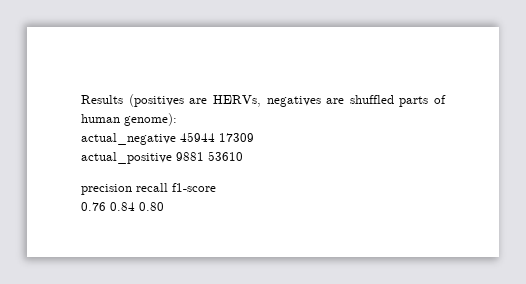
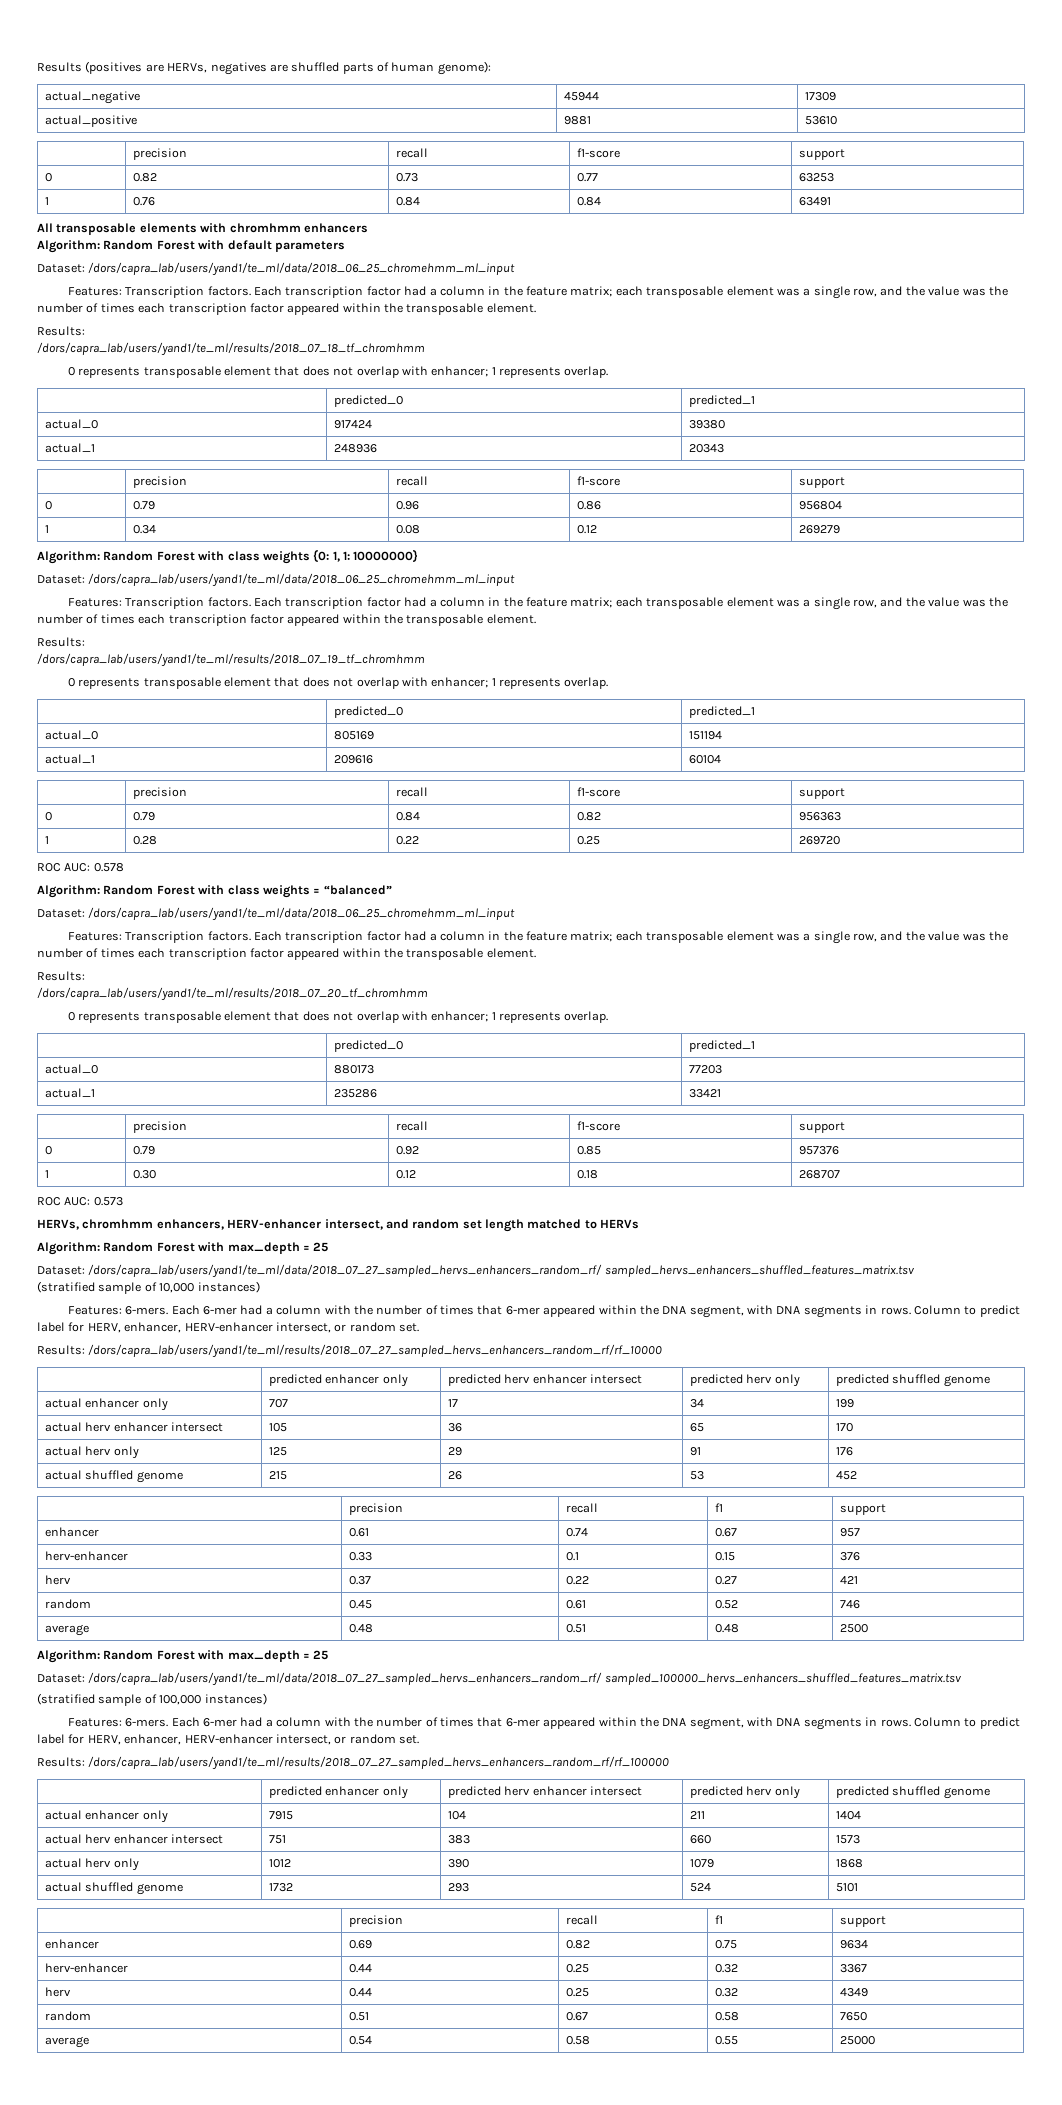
[81,132,254,145] [81,151,243,164] [81,183,216,195] [81,202,164,211] // actual_negative 45944 17309 // actual_positive 9881 53610 // precision recall f1-score // 0.76 0.84 0.80 -> [44,91,140,104] [563,92,599,101] [804,92,836,101] [44,115,137,127] [563,116,591,125] [804,116,837,125] [132,148,187,160] [395,148,428,158] [576,148,620,158] [798,149,845,160] [44,173,52,182] [132,173,157,182] [395,173,418,182] [576,173,598,182] [798,173,834,182] [44,197,49,205] [132,197,155,206] [395,197,420,206] [576,197,601,206] [798,197,831,206] [37,223,368,235] [37,240,345,253] [37,262,516,276] [67,286,1008,299] [37,303,536,315] [37,326,85,336] [37,342,425,356] [67,366,609,378] [333,395,403,407] [688,395,755,407] [44,419,98,429] [333,420,372,429] [688,420,725,429] [44,443,95,453] [333,444,377,453] [688,444,724,453] [132,476,187,488] [395,476,428,486] [576,476,620,486] [798,477,845,488] [44,501,52,510] [132,501,155,510] [395,501,419,510] [576,501,601,510] [798,501,842,510] [44,525,49,533] [132,525,156,534] [395,525,420,534] [576,525,597,534] [798,525,840,534] [37,550,419,564] [37,573,516,587] [67,597,1008,610] [37,614,536,626] [37,637,85,647] [37,653,425,667] [67,677,609,689] [333,706,403,718] [688,706,755,718] [44,730,98,740] [333,731,374,740] [688,731,722,740] [44,754,95,764] [333,755,373,764] [688,755,721,764] [132,787,187,799] [395,787,428,797] [576,787,620,797] [798,788,845,799] [44,812,52,821] [132,812,155,821] [395,812,420,821] [576,812,601,821] [798,812,841,821] [44,836,49,844] [132,836,157,845] [395,836,419,845] [576,836,600,845] [798,836,840,845] [37,863,124,872] [37,885,392,898] [37,907,516,921] [67,931,1008,944] [37,948,536,960] [37,971,85,981] [37,987,428,1001] [67,1011,609,1023] [333,1040,403,1052] [688,1040,755,1052] [44,1064,98,1074] [333,1065,374,1074] [688,1065,722,1074] [44,1088,95,1098] [333,1089,377,1098] [688,1089,721,1098] [132,1121,187,1133] [395,1121,428,1131] [576,1121,620,1131] [798,1122,845,1133] [44,1146,52,1155] [132,1146,155,1155] [395,1146,419,1155] [576,1146,601,1155] [798,1146,839,1155] [44,1170,49,1178] [132,1170,156,1179] [395,1170,416,1179] [576,1170,598,1179] [798,1170,840,1179] [37,1197,123,1206] [37,1219,640,1232] [37,1242,329,1255] [37,1264,915,1278] [37,1281,260,1294] [67,1305,1020,1318] [37,1322,419,1333] [37,1344,663,1358] [268,1374,408,1387] [447,1374,643,1386] [689,1374,800,1387] [835,1374,990,1387] [44,1398,168,1411] [268,1399,288,1408] [447,1399,458,1407] [689,1399,704,1408] [835,1399,854,1408] [44,1422,224,1432] [268,1423,287,1432] [447,1423,462,1432] [689,1423,704,1432] [835,1423,853,1432] [44,1446,139,1459] [268,1447,287,1456] [447,1447,462,1456] [689,1447,701,1456] [835,1447,853,1456] [44,1470,183,1483] [268,1471,287,1480] [447,1471,462,1480] [689,1471,704,1480] [835,1471,857,1480] [348,1503,403,1515] [565,1503,598,1513] [714,1503,723,1512] [839,1504,886,1515] [44,1527,99,1537] [348,1528,369,1537] [565,1528,588,1537] [714,1528,737,1537] [839,1528,860,1537] [44,1551,128,1561] [348,1552,372,1561] [565,1552,579,1561] [714,1552,735,1561] [839,1552,860,1561] [44,1575,71,1585] [348,1576,371,1585] [565,1576,589,1585] [714,1576,737,1585] [839,1576,858,1584] [44,1599,91,1609] [348,1600,372,1609] [565,1600,586,1609] [714,1600,738,1609] [839,1600,860,1609] [44,1624,89,1636] [348,1624,373,1633] [565,1624,586,1633] [714,1624,739,1633] [839,1624,868,1633] [37,1650,329,1663] [37,1672,962,1686] [37,1693,267,1706] [67,1717,1020,1730] [37,1734,419,1745] [37,1756,670,1770] [268,1786,408,1799] [447,1786,643,1798] [689,1786,800,1799] [835,1786,990,1799] [44,1810,168,1823] [268,1811,293,1820] [447,1811,466,1820] [689,1811,705,1819] [835,1811,861,1820] [44,1834,224,1844] [268,1835,286,1844] [447,1835,470,1844] [689,1835,711,1844] [835,1835,860,1844] [44,1858,139,1871] [268,1859,291,1868] [447,1859,469,1868] [689,1859,714,1868] [835,1859,863,1868] [44,1882,183,1895] [268,1883,293,1892] [447,1883,469,1892] [689,1883,711,1892] [835,1883,858,1892] [348,1915,403,1927] [565,1915,598,1925] [714,1915,723,1924] [839,1916,886,1927] [44,1939,99,1949] [348,1940,372,1949] [565,1940,590,1949] [714,1940,737,1949] [839,1940,868,1949] [44,1963,128,1973] [348,1964,372,1973] [565,1964,589,1973] [714,1964,738,1973] [839,1964,867,1973] [44,1987,71,1997] [348,1988,372,1997] [565,1988,589,1997] [714,1988,738,1997] [839,1988,868,1997] [44,2011,91,2021] [348,2012,369,2021] [565,2012,588,2021] [714,2012,739,2021] [839,2012,867,2021] [44,2036,89,2048] [348,2036,372,2045] [565,2036,590,2045] [714,2036,738,2045] [839,2036,875,2045] // actual_negative | 45944 | 17309 // actual_positive | 9881 | 53610 // | precision | recall | f1-score | support // 0 | 0.82 | 0.73 | 0.77 | 63253 // 1 | 0.76 | 0.84 | 0.84 | 63491 // All transposable elements with chromhmm enhancers // Algorithm: Random Forest with default parameters // Dataset: /dors/capra_lab/users/yand1/te_ml/data/2018_06_25_chromehmm_ml_input // Features: Transcription factors. Each transcription factor had a column in the feature matrix; each transposable element was a single row, and the value was the number of times each transcription factor appeared within the transposable element. // Results: // /dors/capra_lab/users/yand1/te_ml/results/2018_07_18_tf_chromhmm // 0 represents transposable element that does not overlap with enhancer; 1 represents overlap. // | predicted_0 | predicted_1 // actual_0 | 917424 | 39380 // actual_1 | 248936 | 20343 // | precision | recall | f1-score | support // 0 | 0.79 | 0.96 | 0.86 | 956804 // 1 | 0.34 | 0.08 | 0.12 | 269279 // Algorithm: Random Forest with class weights {0: 1, 1: 10000000} // Dataset: /dors/capra_lab/users/yand1/te_ml/data/2018_06_25_chromehmm_ml_input // Features: Transcription factors. Each transcription factor had a column in the feature matrix; each transposable element was a single row, and the value was the number of times each transcription factor appeared within the transposable element. // Results: // /dors/capra_lab/users/yand1/te_ml/results/2018_07_19_tf_chromhmm // 0 represents transposable element that does not overlap with enhancer; 1 represents overlap. // | predicted_0 | predicted_1 // actual_0 | 805169 | 151194 // actual_1 | 209616 | 60104 // | precision | recall | f1-score | support // 0 | 0.79 | 0.84 | 0.82 | 956363 // 1 | 0.28 | 0.22 | 0.25 | 269720 // ROC AUC: 0.578 // Algorithm: Random Forest with class weights = “balanced” // Dataset: /dors/capra_lab/users/yand1/te_ml/data/2018_06_25_chromehmm_ml_input // Features: Transcription factors. Each transcription factor had a column in the feature matrix; each transposable element was a single row, and the value was the number of times each transcription factor appeared within the transposable element. // Results: // /dors/capra_lab/users/yand1/te_ml/results/2018_07_20_tf_chromhmm // 0 represents transposable element that does not overlap with enhancer; 1 represents overlap. // | predicted_0 | predicted_1 // actual_0 | 880173 | 77203 // actual_1 | 235286 | 33421 // | precision | recall | f1-score | support // 0 | 0.79 | 0.92 | 0.85 | 957376 // 1 | 0.30 | 0.12 | 0.18 | 268707 // ROC AUC: 0.573 // HERVs, chromhmm enhancers, HERV-enhancer intersect, and random set length matched to HERVs // Algorithm: Random Forest with max_depth = 25 // Dataset: /dors/capra_lab/users/yand1/te_ml/data/2018_07_27_sampled_hervs_enhancers_random_rf/ sampled_hervs_enhancers_shuffled_features_matrix.tsv // (stratified sample of 10,000 instances) // Features: 6-mers. Each 6-mer had a column with the number of times that 6-mer appeared within the DNA segment, with DNA segments in rows. Column to predict label for HERV, enhancer, HERV-enhancer intersect, or random set. // Results: /dors/capra_lab/users/yand1/te_ml/results/2018_07_27_sampled_hervs_enhancers_random_rf/rf_10000 // | predicted enhancer only | predicted herv enhancer intersect | predicted herv only | predicted shuffled genome // actual enhancer only | 707 | 17 | 34 | 199 // actual herv enhancer intersect | 105 | 36 | 65 | 170 // actual herv only | 125 | 29 | 91 | 176 // actual shuffled genome | 215 | 26 | 53 | 452 // | precision | recall | f1 | support // enhancer | 0.61 | 0.74 | 0.67 | 957 // herv-enhancer | 0.33 | 0.1 | 0.15 | 376 // herv | 0.37 | 0.22 | 0.27 | 421 // random | 0.45 | 0.61 | 0.52 | 746 // average | 0.48 | 0.51 | 0.48 | 2500 // Algorithm: Random Forest with max_depth = 25 // Dataset: /dors/capra_lab/users/yand1/te_ml/data/2018_07_27_sampled_hervs_enhancers_random_rf/ sampled_100000_hervs_enhancers_shuffled_features_matrix.tsv // (stratified sample of 100,000 instances) // Features: 6-mers. Each 6-mer had a column with the number of times that 6-mer appeared within the DNA segment, with DNA segments in rows. Column to predict label for HERV, enhancer, HERV-enhancer intersect, or random set. // Results: /dors/capra_lab/users/yand1/te_ml/results/2018_07_27_sampled_hervs_enhancers_random_rf/rf_100000 // | predicted enhancer only | predicted herv enhancer intersect | predicted herv only | predicted shuffled genome // actual enhancer only | 7915 | 104 | 211 | 1404 // actual herv enhancer intersect | 751 | 383 | 660 | 1573 // actual herv only | 1012 | 390 | 1079 | 1868 // actual shuffled genome | 1732 | 293 | 524 | 5101 // | precision | recall | f1 | support // enhancer | 0.69 | 0.82 | 0.75 | 9634 // herv-enhancer | 0.44 | 0.25 | 0.32 | 3367 // herv | 0.44 | 0.25 | 0.32 | 4349 // random | 0.51 | 0.67 | 0.58 | 7650 // average | 0.54 | 0.58 | 0.55 | 25000

